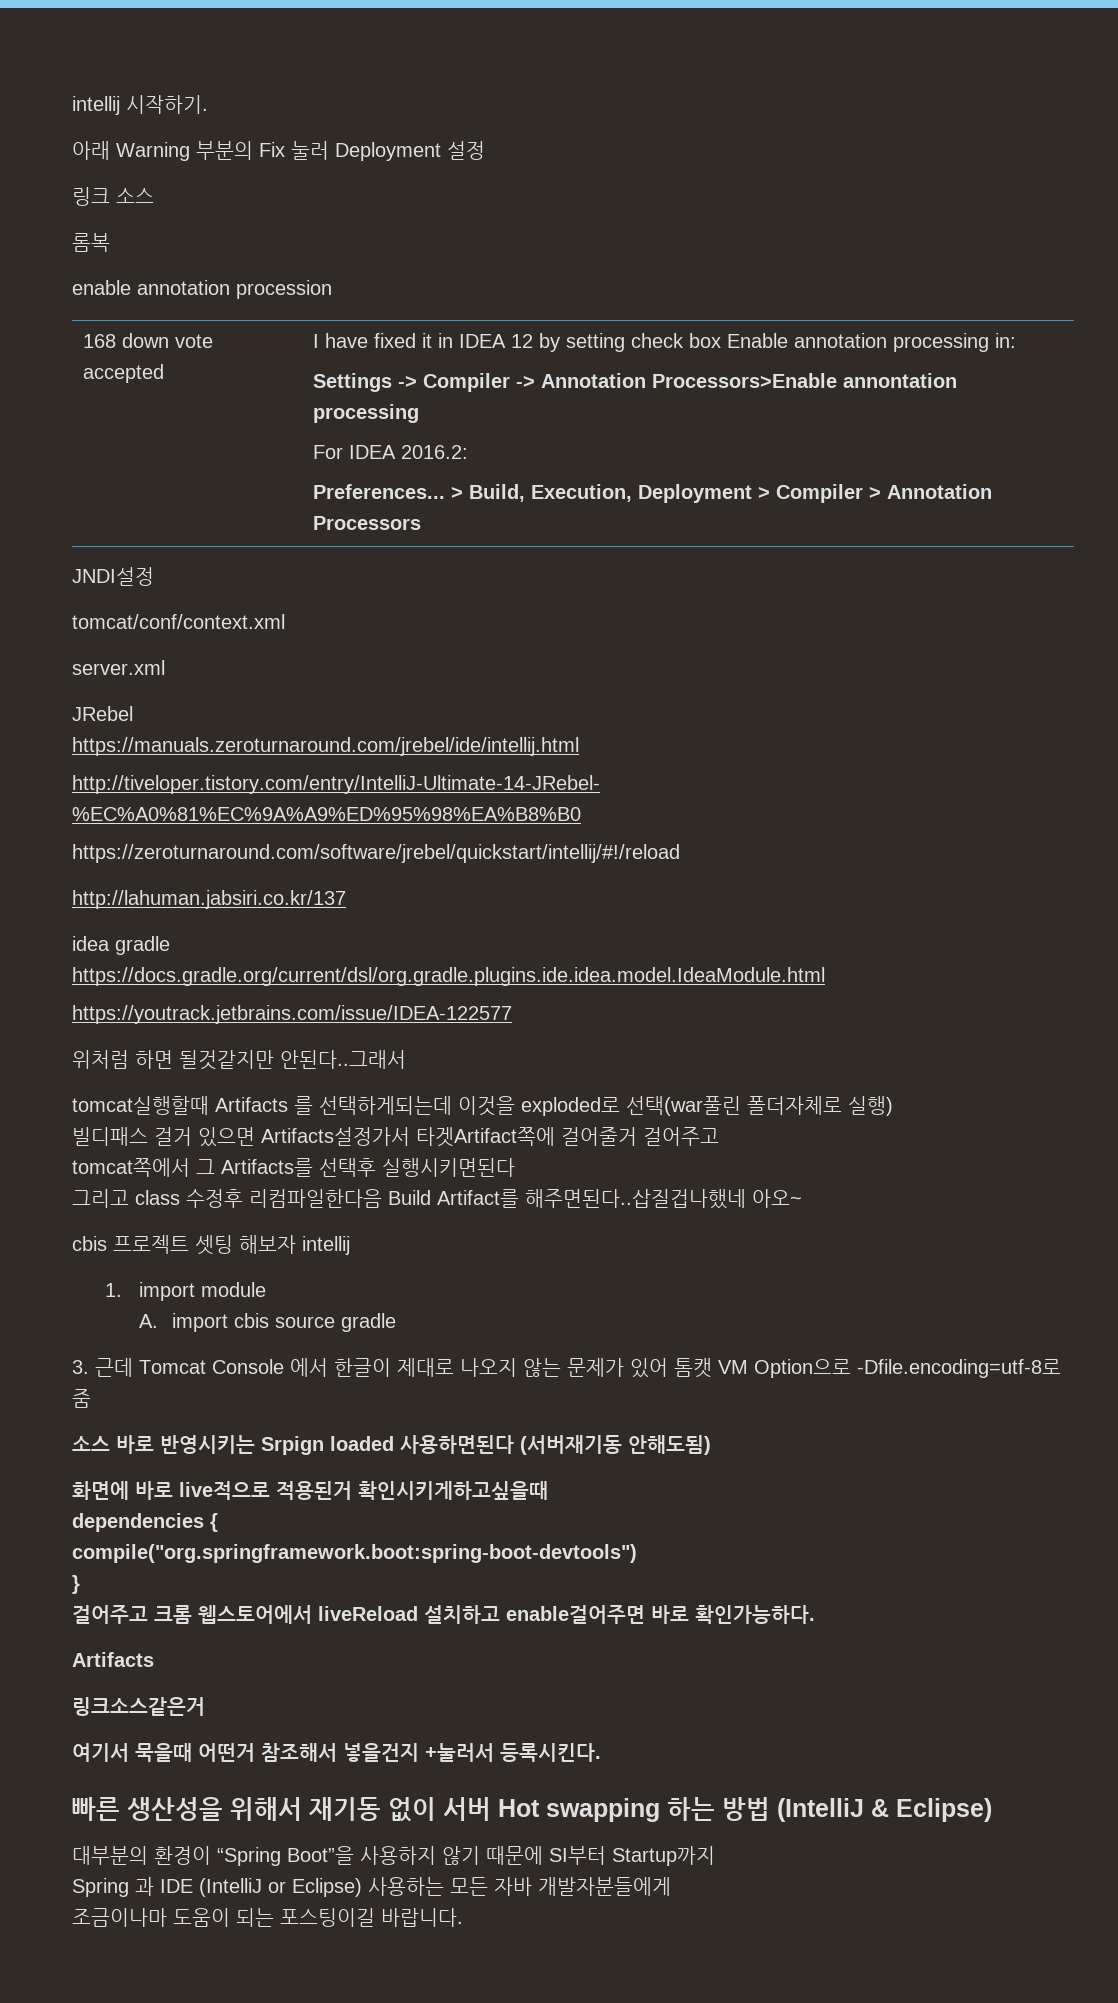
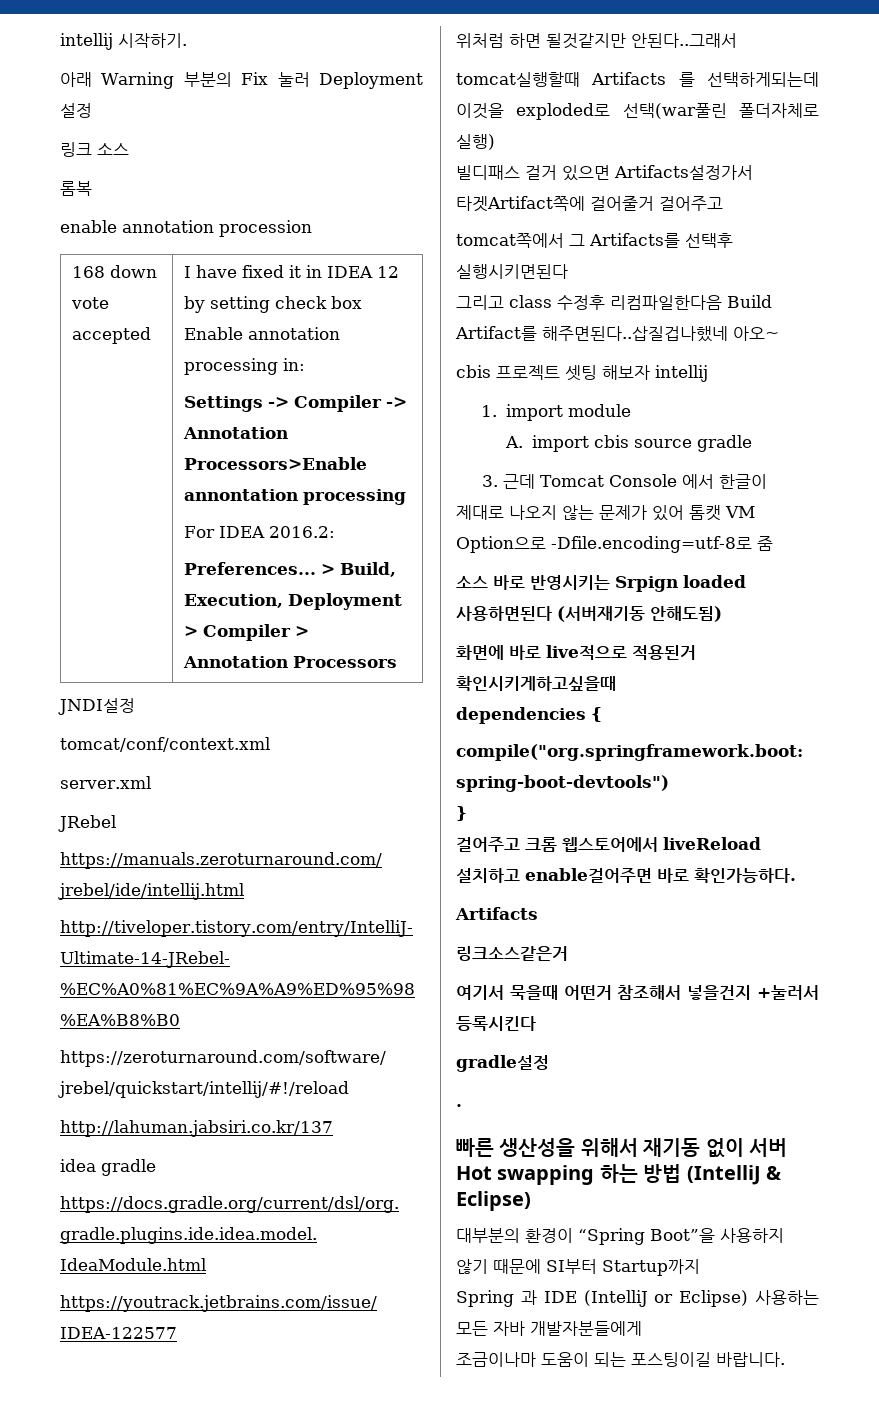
[500,1743,601,1762] 등록시킨다. -> [456,1016,536,1031] [456,1055,549,1072] [456,1104,462,1107] 등록시킨다 // gradle설정 // .

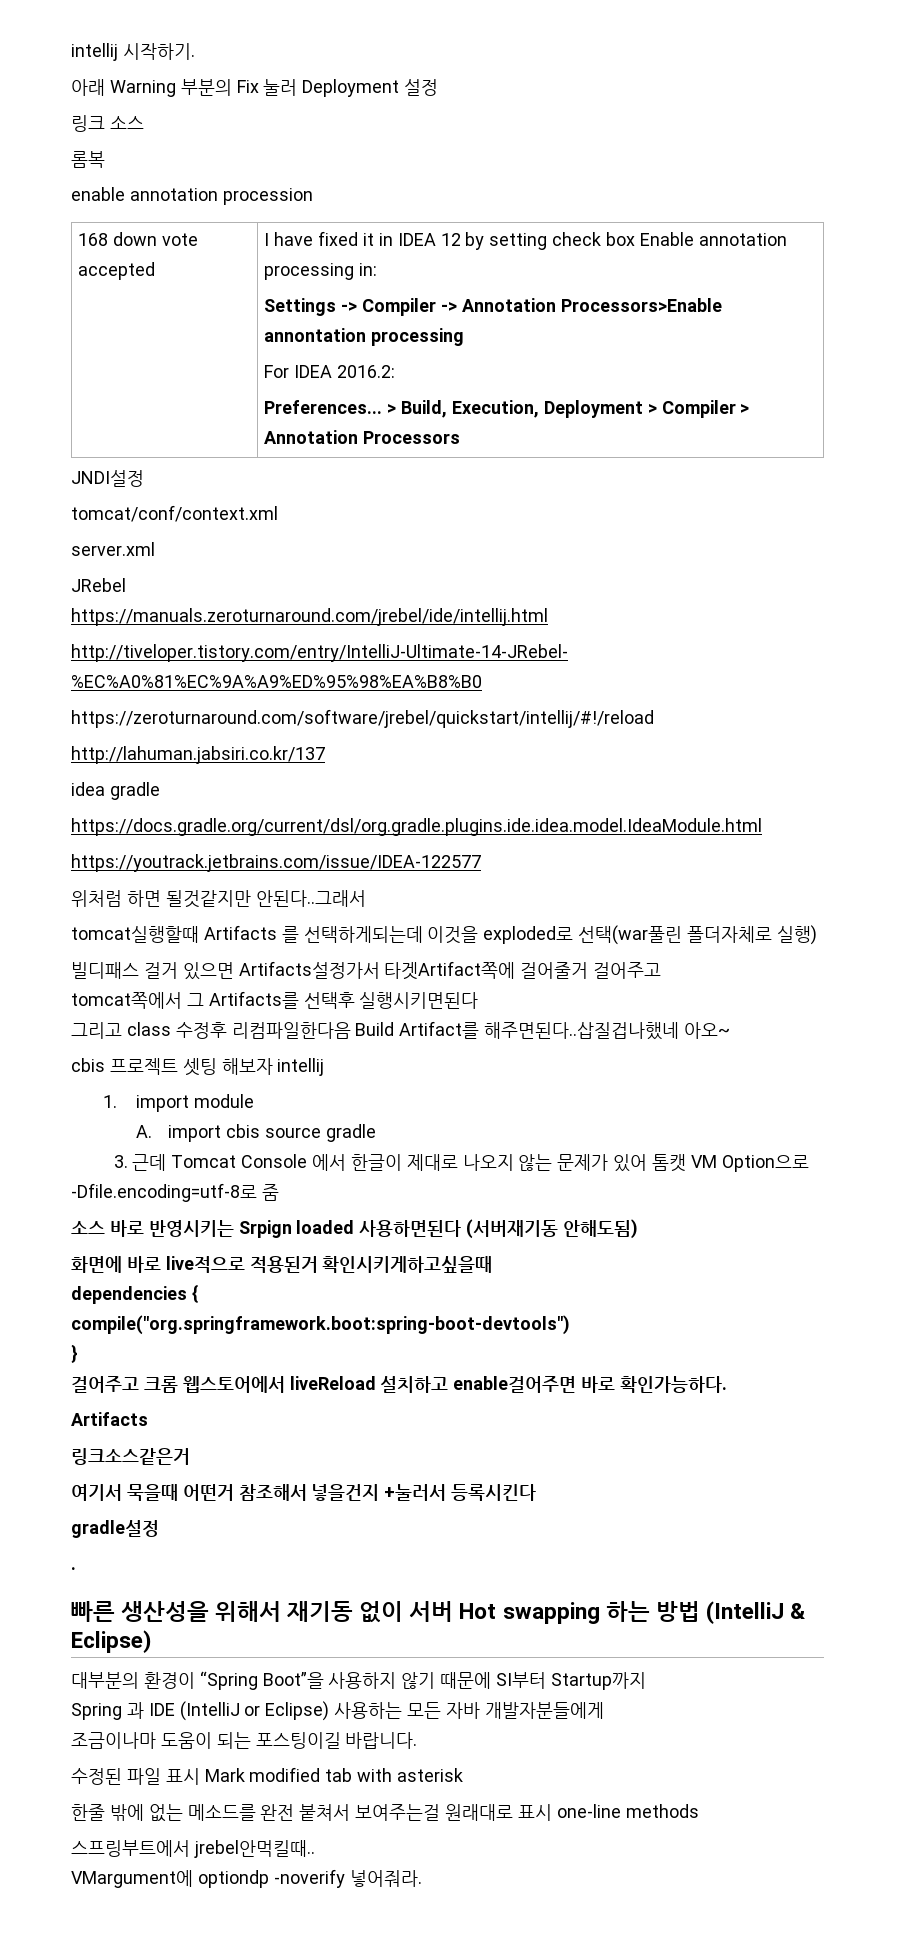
(785, 1359) none -> [71,1767,464,1785] [71,1804,699,1822] [71,1840,315,1858] [71,1869,422,1888] // 수정된 파일 표시 Mark modified tab with asterisk // 한줄 밖에 없는 메소드를 완전 붙쳐서 보여주는걸 원래대로 표시 one-line methods // 스프링부트에서 jrebel안먹킬때.. // VMargument에 optiondp -noverify 넣어줘라.

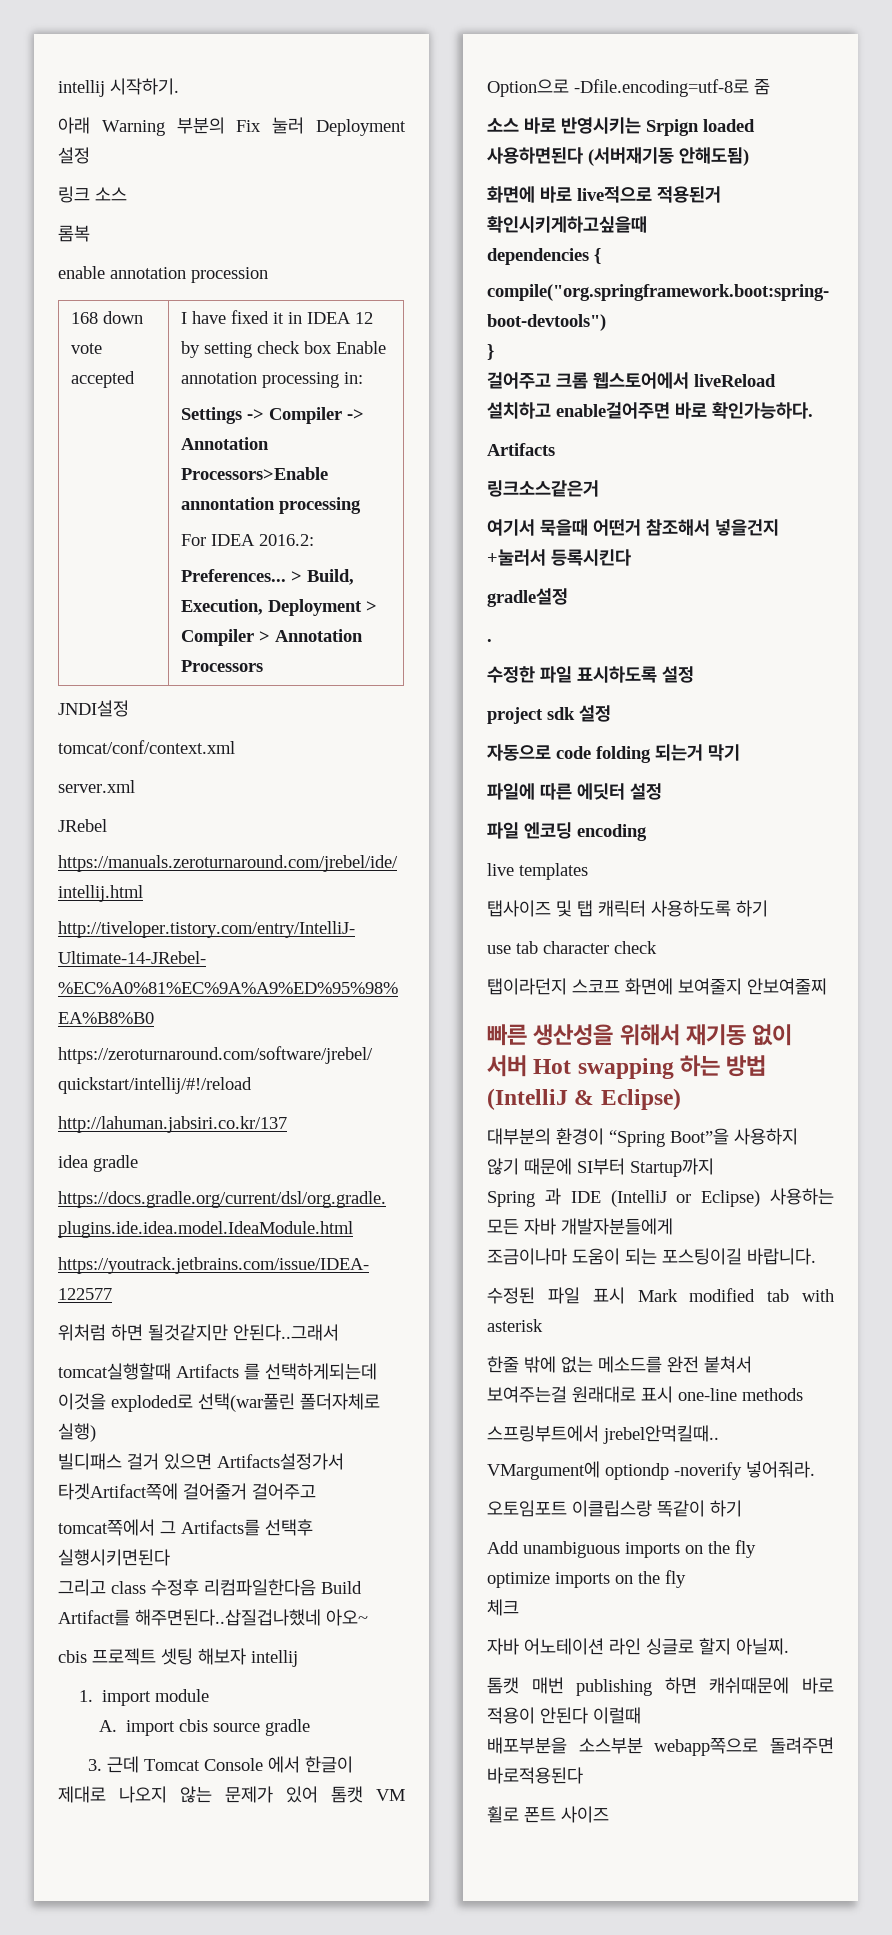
(76, 1568) none -> [487,666,694,683] [487,705,611,724] [487,744,740,763] [487,783,662,800] [487,822,647,841] [487,863,588,880] [487,900,768,917] [487,941,657,954] [487,978,827,995] // 수정한 파일 표시하도록 설정 // project sdk 설정 // 자동으로 code folding 되는거 막기 // 파일에 따른 에딧터 설정 // 파일 엔코딩 encoding // live templates // 탭사이즈 및 탭 캐릭터 사용하도록 하기 // use tab character check // 탭이라던지 스코프 화면에 보여줄지 안보여줄찌
(422, 1878) none -> [487,1500,742,1517] [487,1540,756,1558] [487,1570,686,1588] [487,1599,519,1616] [487,1638,789,1655] [487,1677,834,1696] [487,1707,641,1724] [487,1737,834,1756] [487,1767,583,1784] [487,1806,609,1823] // 오토임포트 이클립스랑 똑같이 하기 // Add unambiguous imports on the fly // optimize imports on the fly // 체크 // 자바 어노테이션 라인 싱글로 할지 아닐찌. // 톰캣 매번 publishing 하면 캐쉬때문에 바로 적용이 안된다 이럴때 // 배포부분을 소스부분 webapp쪽으로 돌려주면 바로적용된다 // 휠로 폰트 사이즈

